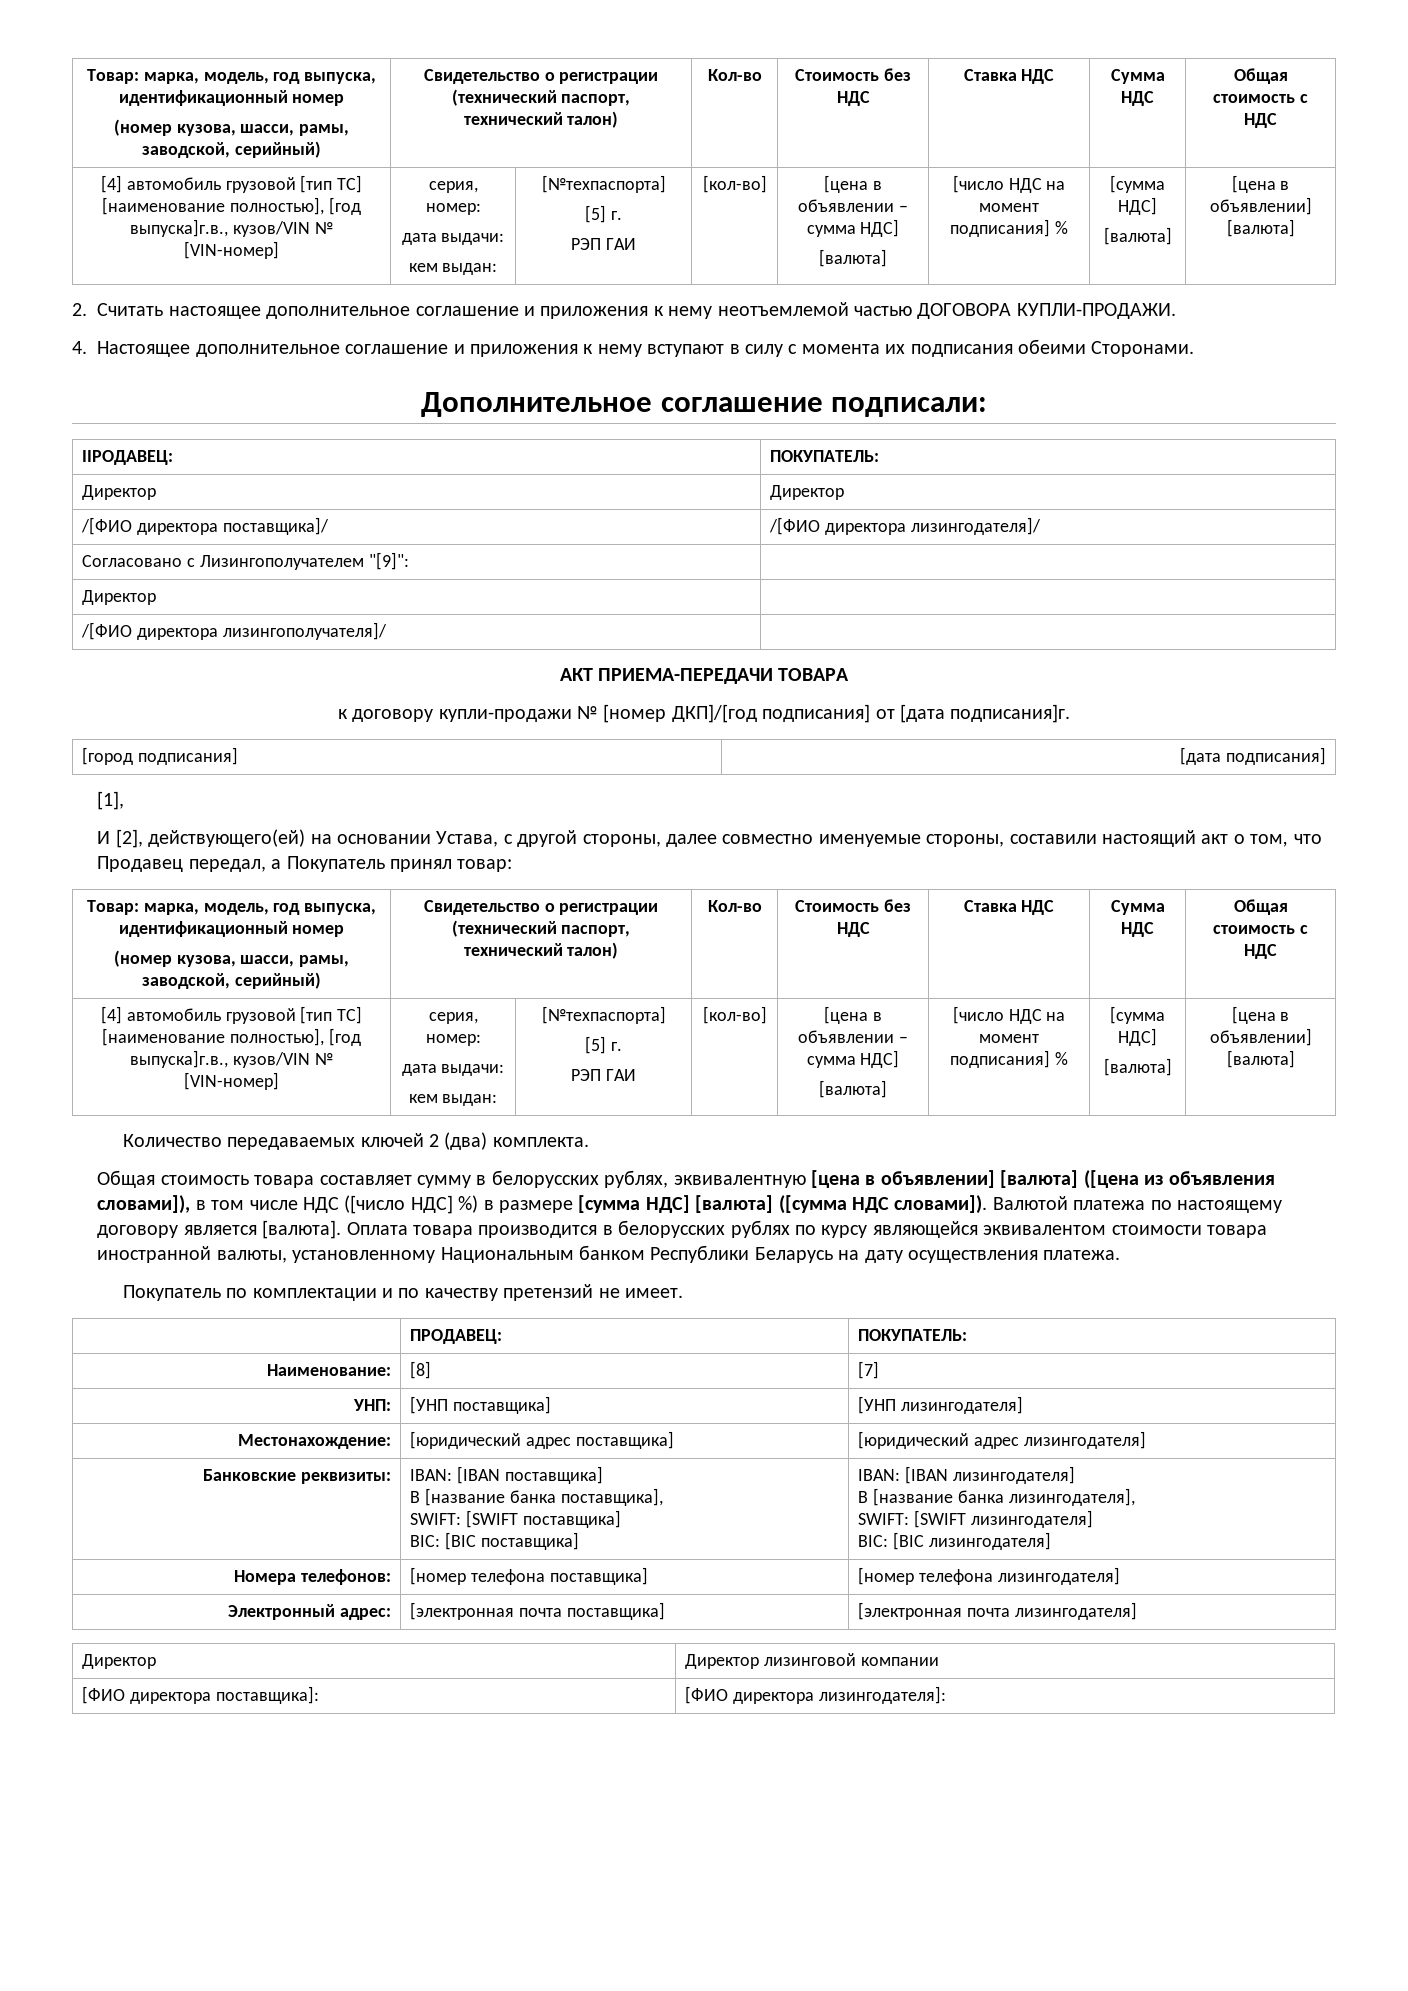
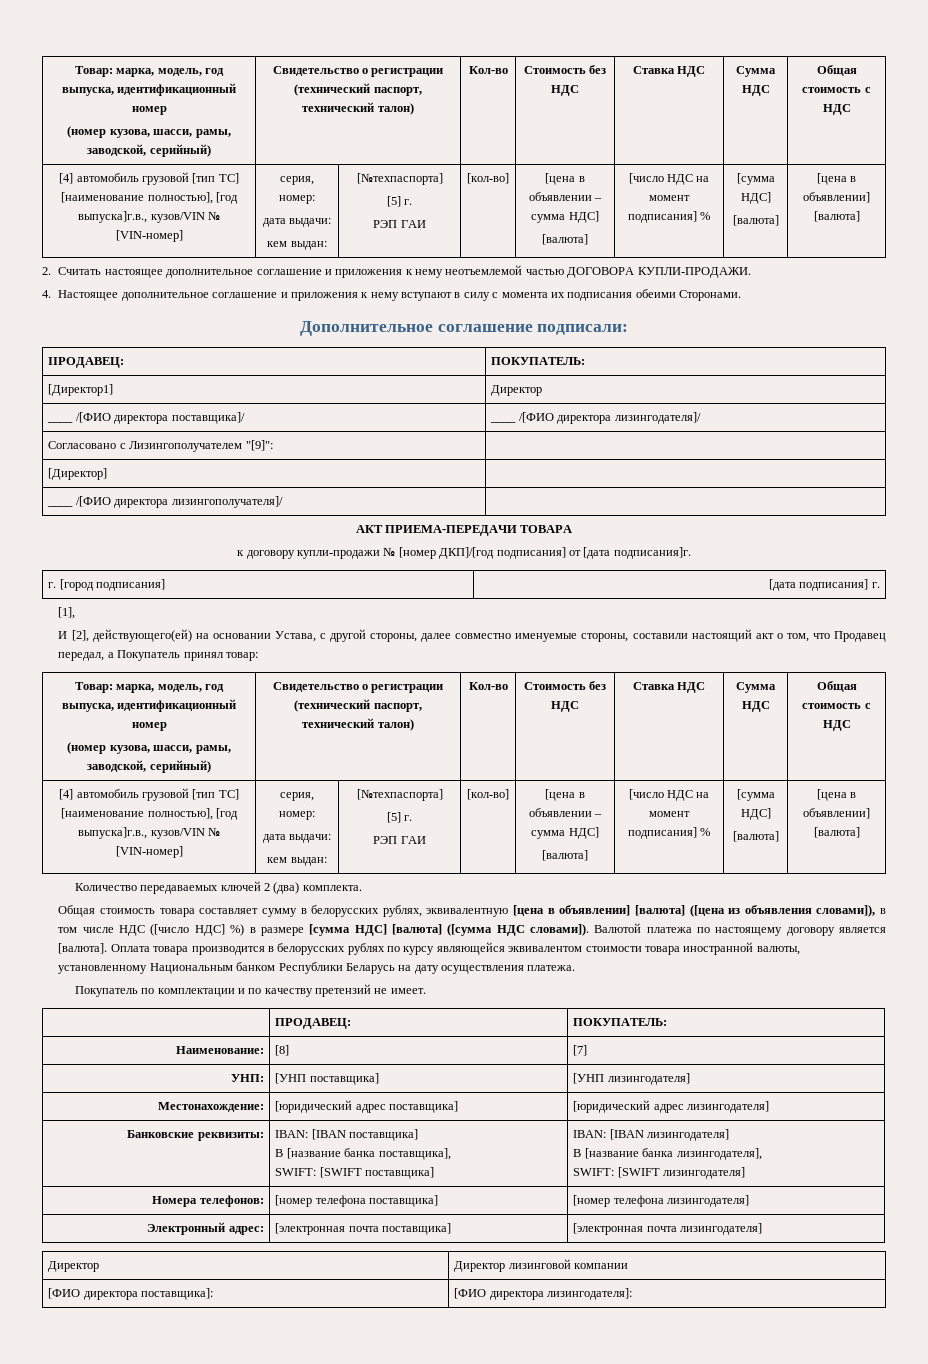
[82,485,157,500] Директор -> [48,384,114,396] [Директор1]
(845, 492) none -> [47,421,74,423] ____
(329, 526) none -> [490,421,517,423] ____
[82,590,157,605] Директор | // -> [48,468,108,480] [47,505,74,507] [Директор] | // ____
(1071, 713) none -> [48,582,57,588] г.
(1326, 756) none -> [871,582,880,588] г.
[410,1532,579,1550] // BIC: [BIC поставщика] -> (435, 1173) none
[858,1532,1051,1550] // BIC: [BIC лизингодателя] -> (746, 1173) none

